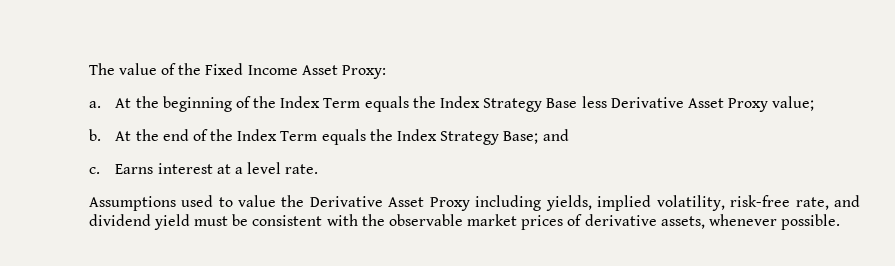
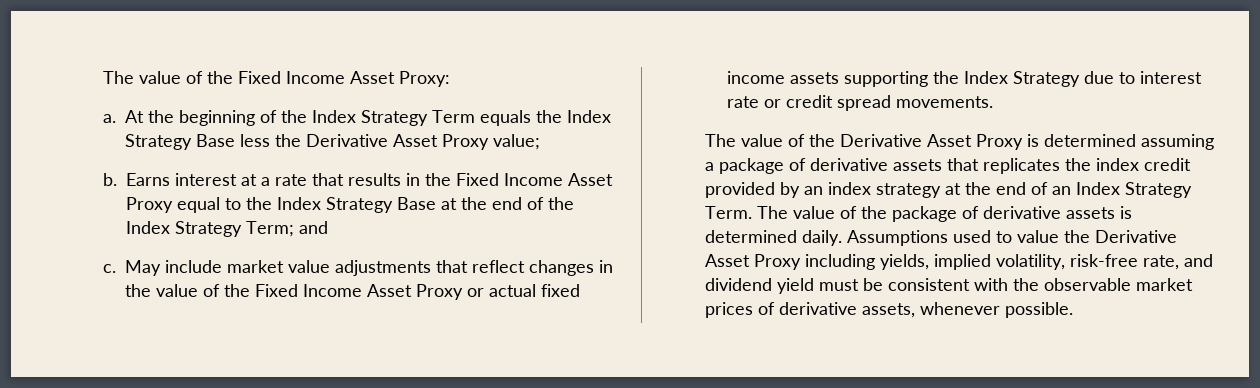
(321, 102) none -> [360,110,428,126] Strategy
(607, 102) none -> [274,134,301,147] the
[115,131,132,141] At -> [125,173,613,186] [125,197,457,213] Earns interest at a rate that results in the Fixed Income Asset Proxy equal to the Index Strategy Base at
[280,129,569,145] [88,162,319,174] Term equals the Index Strategy Base; and // c. Earns interest at a level rate. // -> [174,221,328,237] [102,260,613,276] [124,284,580,300] [726,71,1202,87] [726,95,993,111] [704,134,1214,150] [704,158,1191,174] [704,182,1192,198] [704,206,1132,222] [704,230,842,246] Strategy Term; and // c. May include market value adjustments that reflect changes in the value of the Fixed Income Asset Proxy or actual fixed income assets supporting the Index Strategy due to interest rate or credit spread movements. // The value of the Derivative Asset Proxy is determined assuming a package of derivative assets that replicates the index credit provided by an index strategy at the end of an Index Strategy Term. The value of the package of derivative assets is determined daily.

